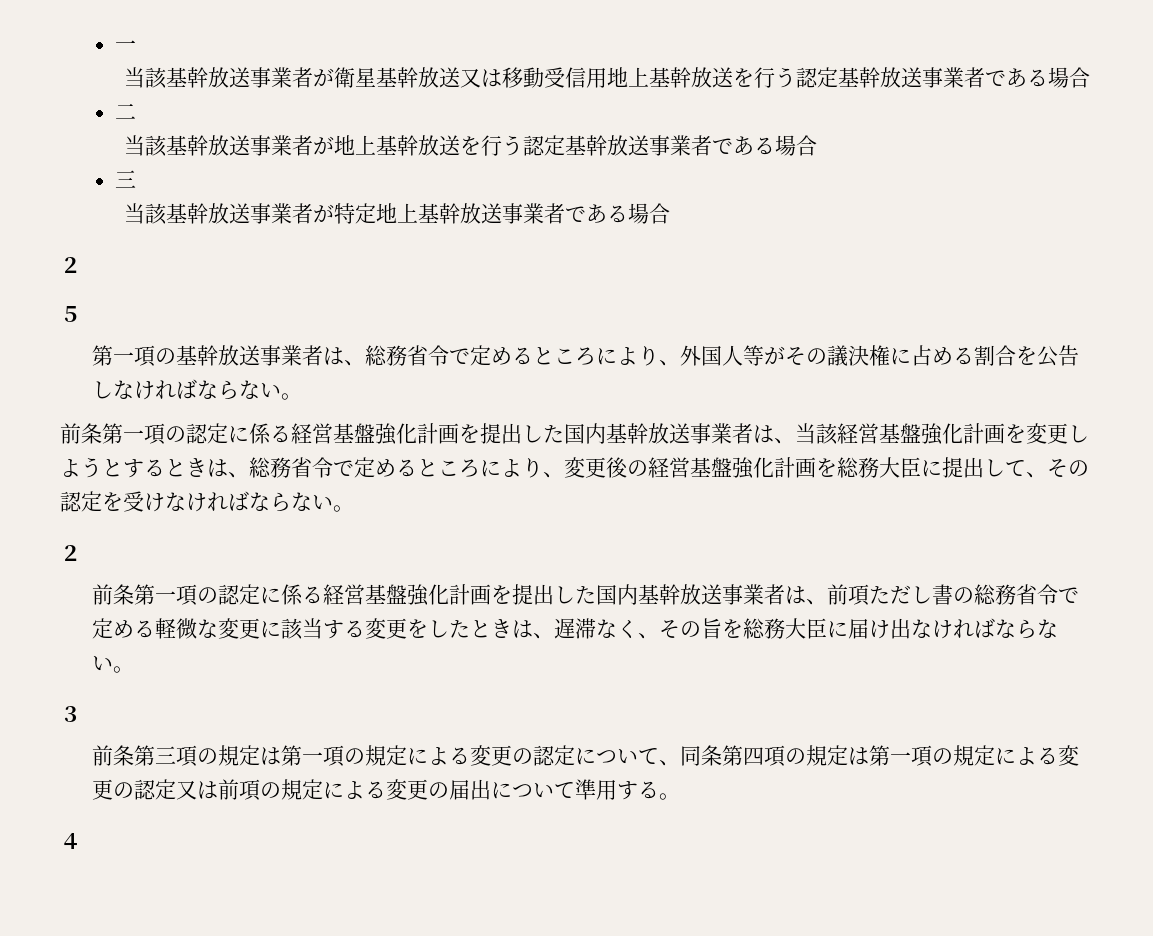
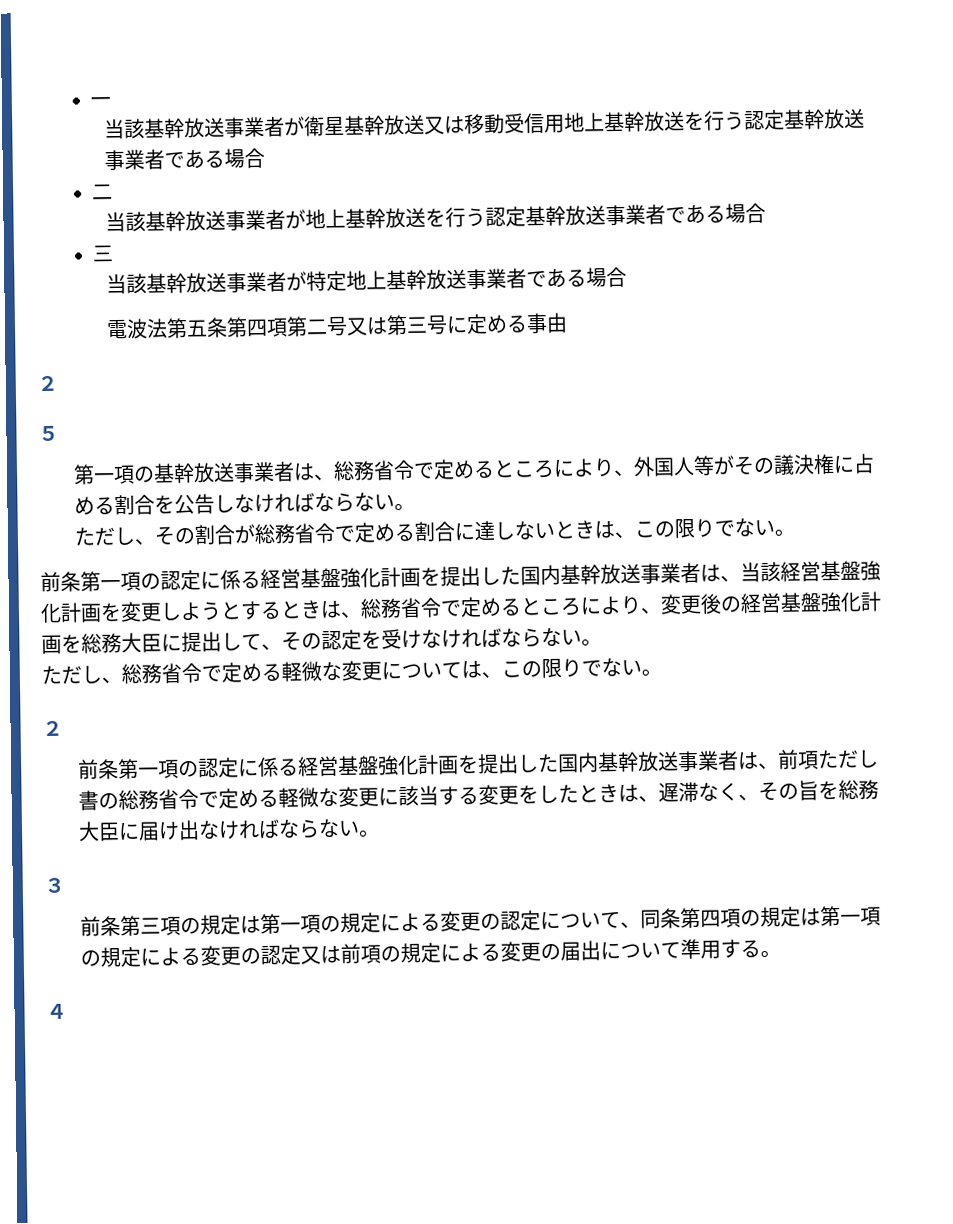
(671, 213) none -> [106,312,569,340] // 電波法第五条第四項第二号又は第三号に定める事由
(303, 396) none -> [74,517,796,546] // ただし、その割合が総務省令で定める割合に達しないときは、この限りでない。
(354, 508) none -> [41,657,662,685] // ただし、総務省令で定める軽微な変更については、この限りでない。

